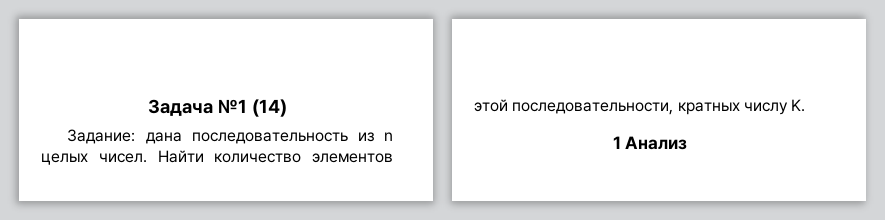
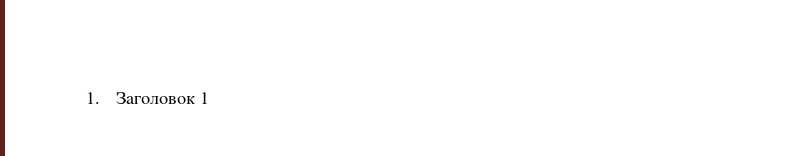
[147,99,287,117] [67,129,394,144] [41,150,393,165] [474,99,806,115] [612,136,688,150] Задача №1 (14) // Задание: дана последовательность из n целых чисел. Найти количество элементов этой последовательности, кратных числу K. // 1 Анализ -> [85,92,210,104] 1. Заголовок 1

